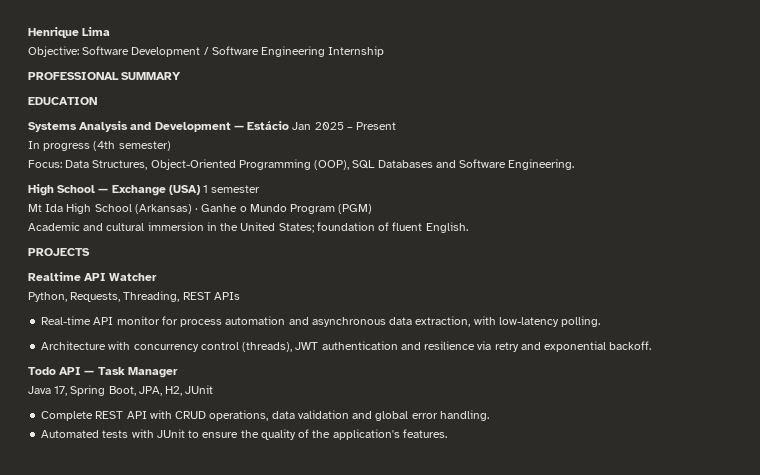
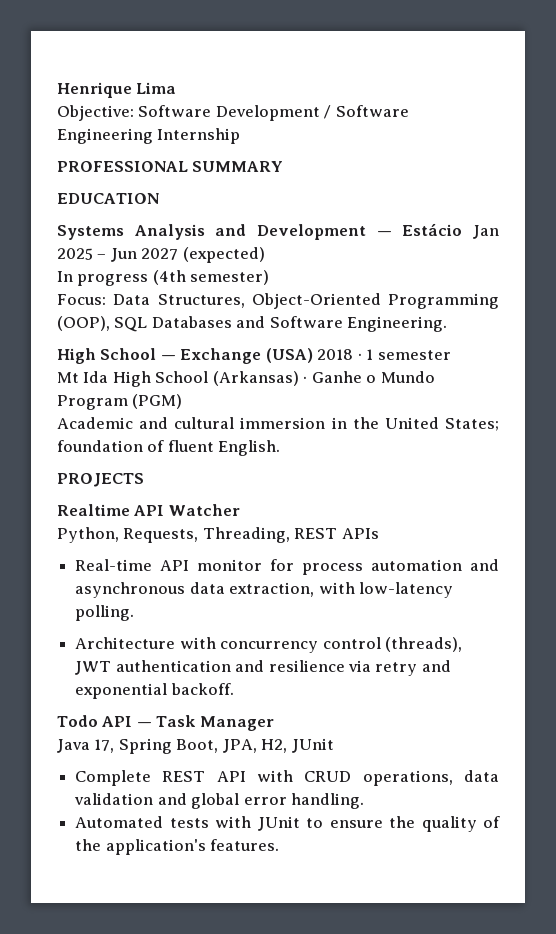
[356,122,397,130] Present -> [110,247,265,263] Jun 2027 (expected)
(200, 190) none -> [317,349,362,360] 2018 ·

